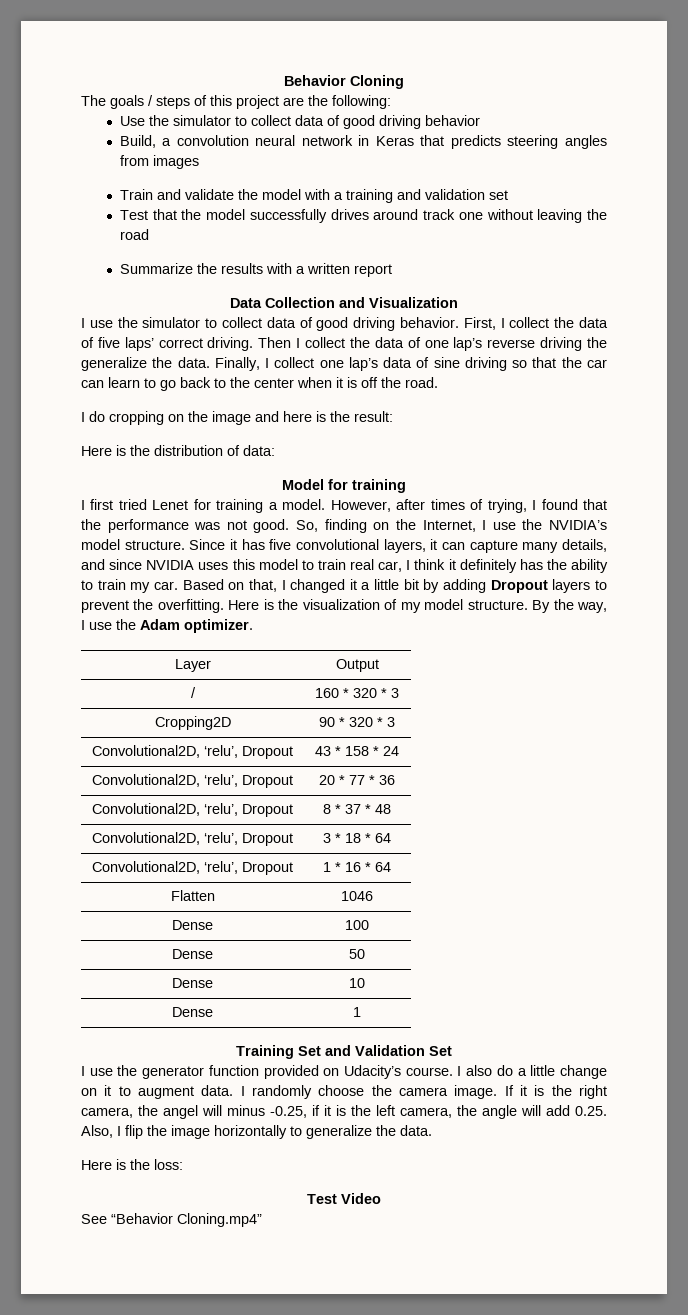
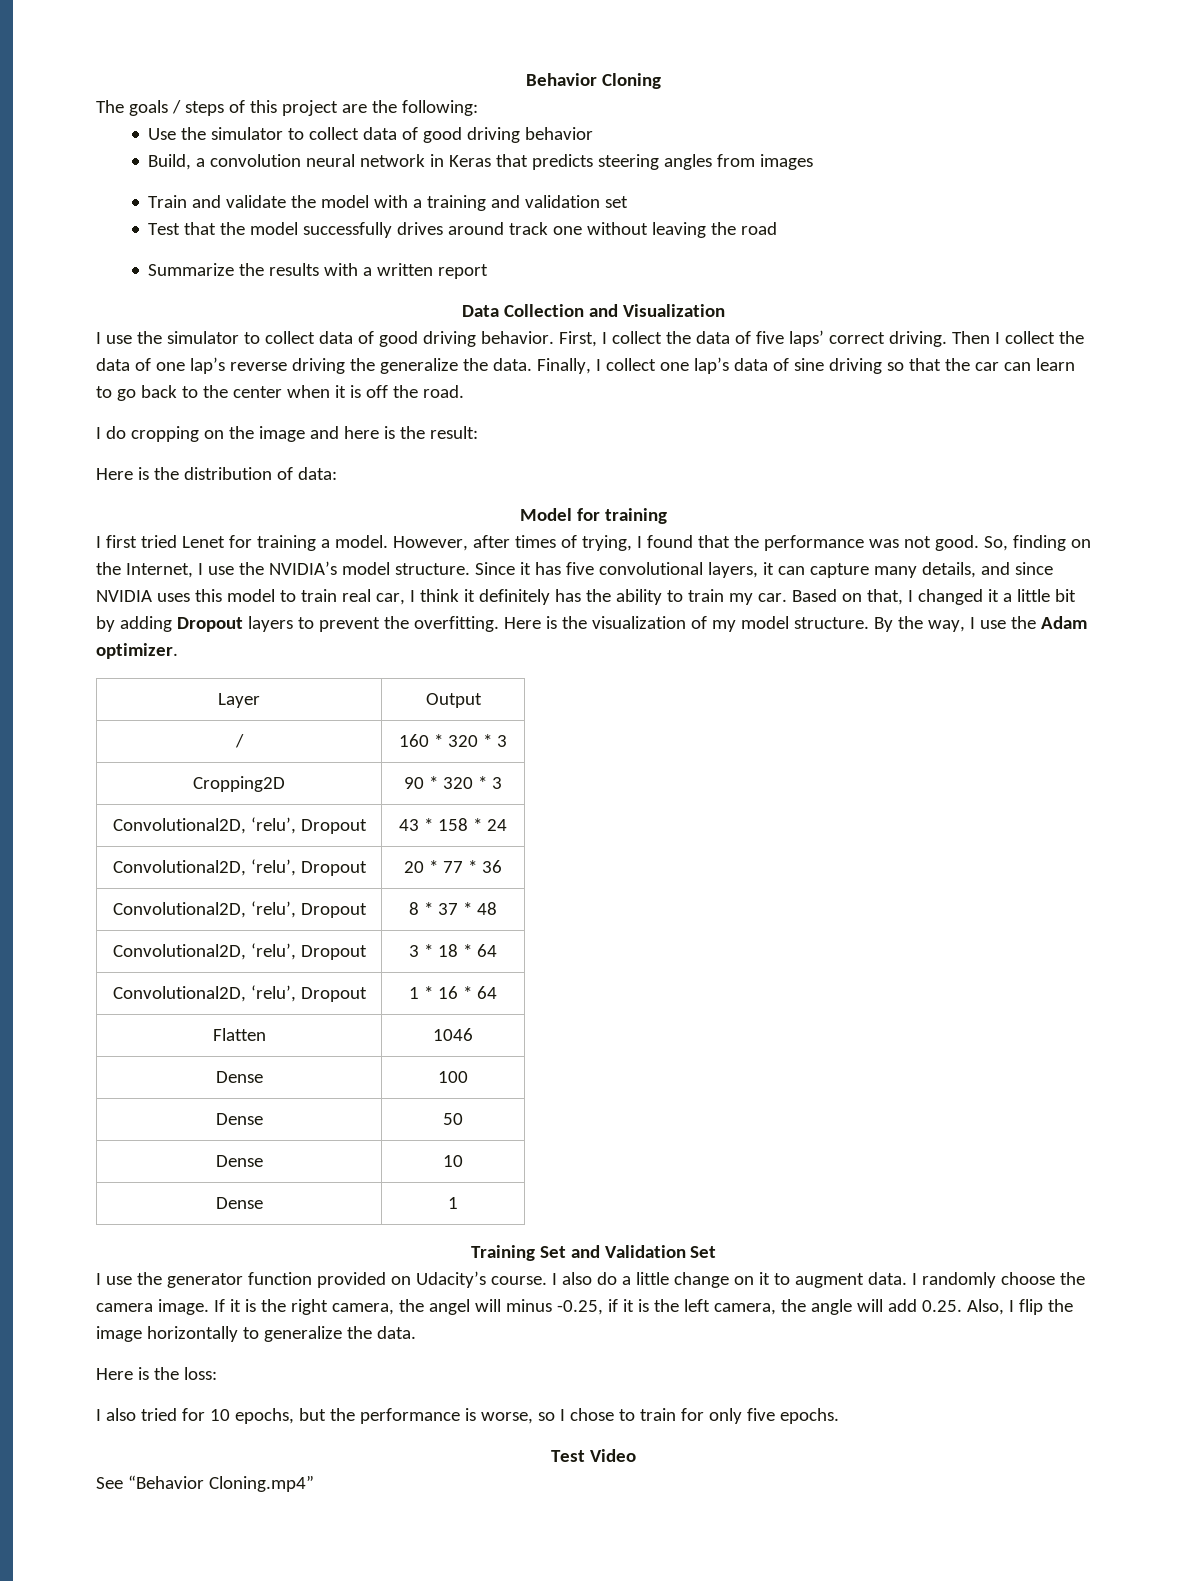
(183, 1164) none -> [96,1408,839,1424] // I also tried for 10 epochs, but the performance is worse, so I chose to train for only five epochs.

